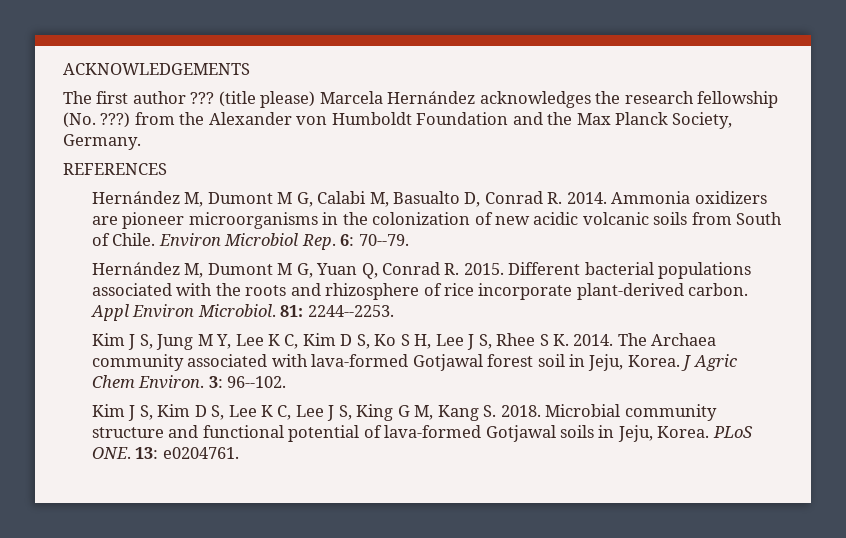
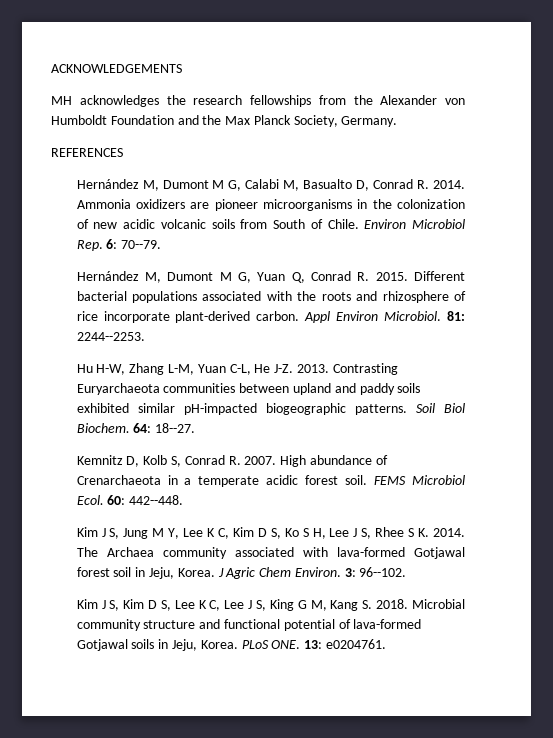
[63,91,779,108] [63,112,131,128] The first author ??? (title please) Marcela Hernández acknowledges the research fellowship (No. ???) -> [51,95,311,107] MH acknowledges the research fellowships
(394, 311) none -> [76,363,398,375] [76,383,421,395] [76,403,466,415] [76,423,196,433] [76,455,388,467] [76,475,466,487] [76,495,184,505] // Hu H-W, Zhang L-M, Yuan C-L, He J-Z. 2013. Contrasting Euryarchaeota communities between upland and paddy soils exhibited similar pH-impacted biogeographic patterns. Soil Biol Biochem. 64: 18--27. // Kemnitz D, Kolb S, Conrad R. 2007. High abundance of Crenarchaeota in a temperate acidic forest soil. FEMS Microbiol Ecol. 60: 442--448.

